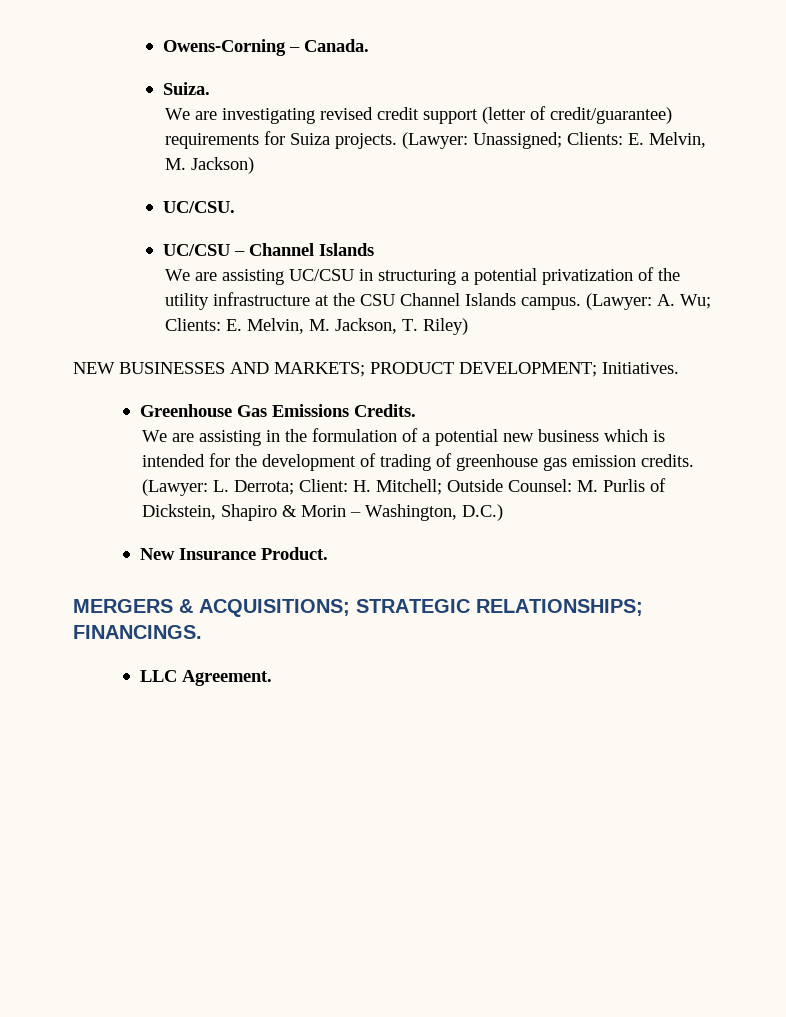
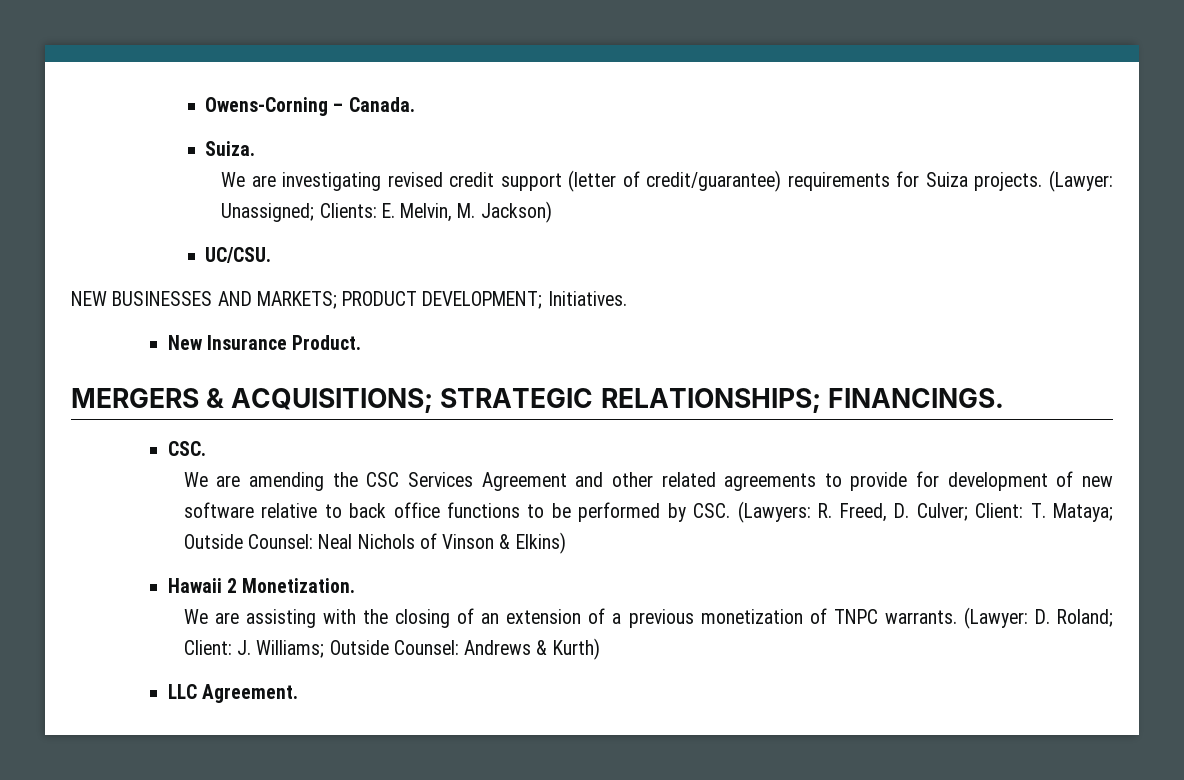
[162,243,374,256] [165,267,681,285] [165,292,712,310] [165,318,469,335] // UC/CSU – Channel Islands // We are assisting UC/CSU in structuring a potential privatization of the utility infrastructure at the CSU Channel Islands campus. (Lawyer: A. Wu; Clients: E. Melvin, M. Jackson, T. Riley) -> (272, 255) none
[139,404,416,417] [142,428,666,446] [142,453,695,471] [142,478,667,496] [142,504,504,521] // Greenhouse Gas Emissions Credits. // We are assisting in the formulation of a potential new business which is intended for the development of trading of greenhouse gas emission credits. (Lawyer: L. Derrota; Client: H. Mitchell; Outside Counsel: M. Purlis of Dickstein, Shapiro & Morin – Washington, D.C.) -> (627, 298) none
(202, 632) none -> [167,441,206,456] [183,471,1113,491] [183,501,1114,523] [183,532,566,554] [167,578,356,593] [183,607,1114,629] [183,638,600,660] // CSC. // We are amending the CSC Services Agreement and other related agreements to provide for development of new software relative to back office functions to be performed by CSC. (Lawyers: R. Freed, D. Culver; Client: T. Mataya; Outside Counsel: Neal Nichols of Vinson & Elkins) // Hawaii 2 Monetization. // We are assisting with the closing of an extension of a previous monetization of TNPC warrants. (Lawyer: D. Roland; Client: J. Williams; Outside Counsel: Andrews & Kurth)

